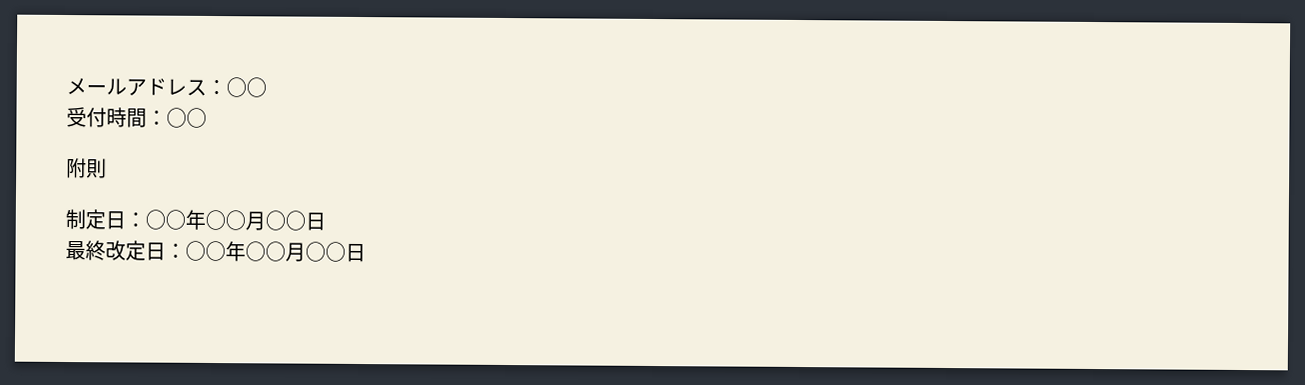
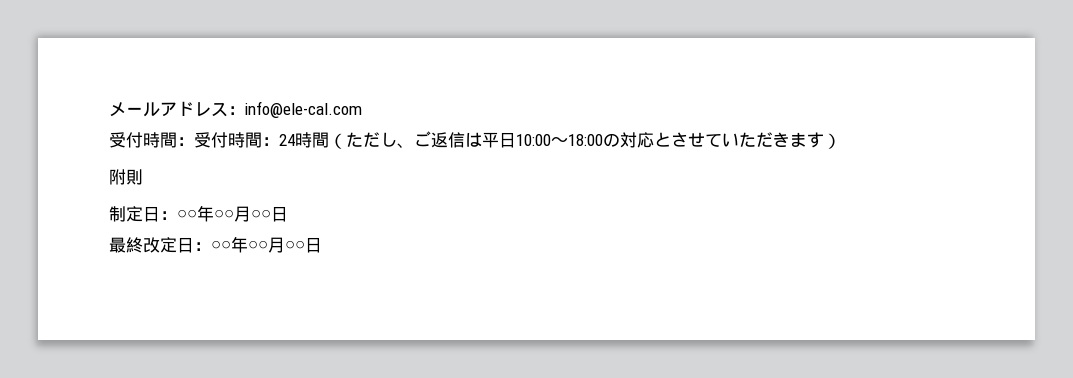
[226,77,267,98] [66,107,207,128] ○○ // 受付時間：○○ -> [245,101,362,118] [109,131,841,149] info@ele-cal.com // 受付時間：受付時間：24時間（ただし、ご返信は平日10:00〜18:00の対応とさせていただきます）

